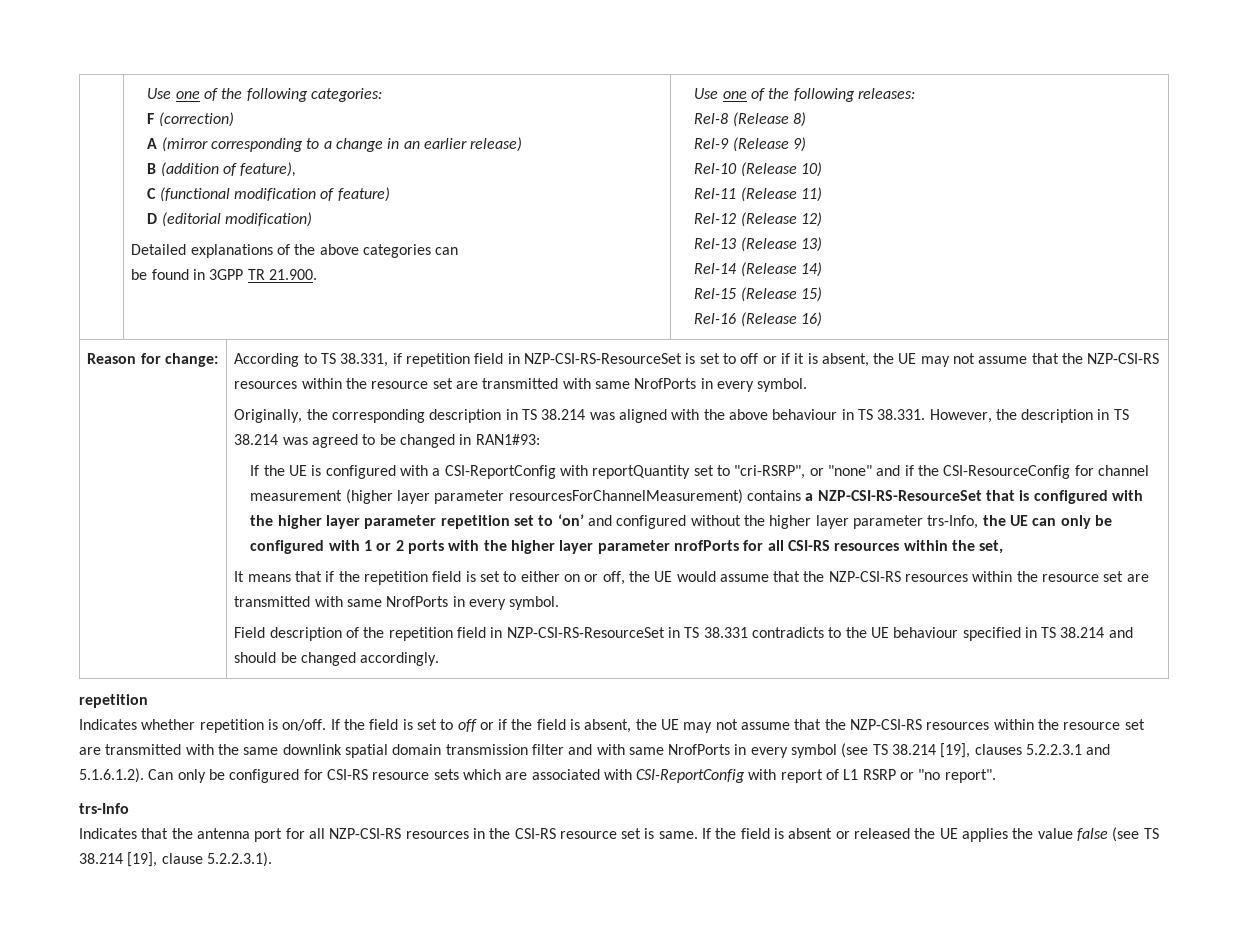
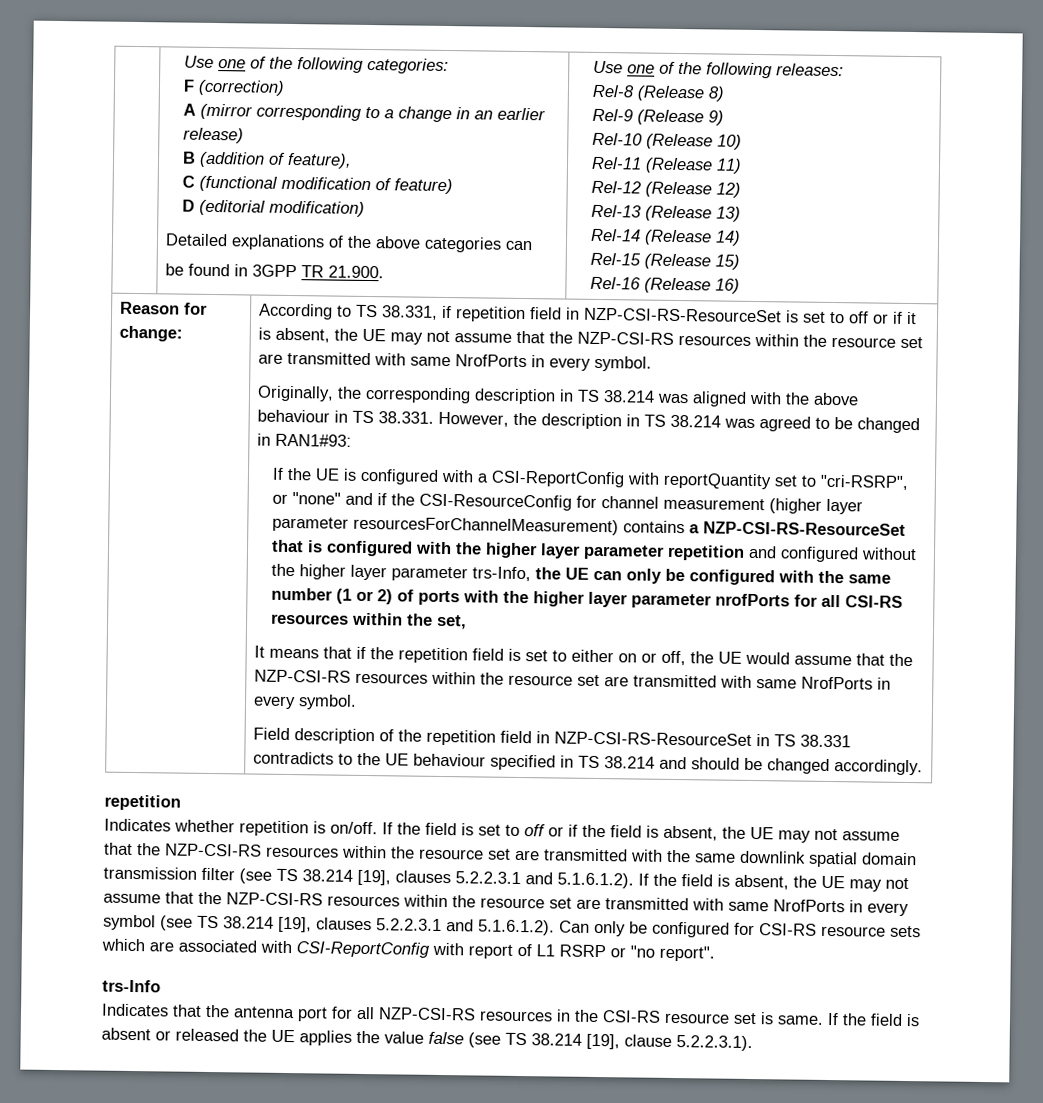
[514,514,584,526] set to ‘on’ -> (746, 552) none
[364,540,404,551] 1 or 2 -> [818,570,892,584] [271,587,415,605] the same number (1 or 2) of
[568,744,593,755] and -> [239,868,909,892] [103,891,689,911] (see TS 38.214 [19], clauses 5.2.2.3.1 and 5.1.6.1.2). If the field is absent, the UE may not assume that the NZP-CSI-RS resources within the resource set are transmitted

